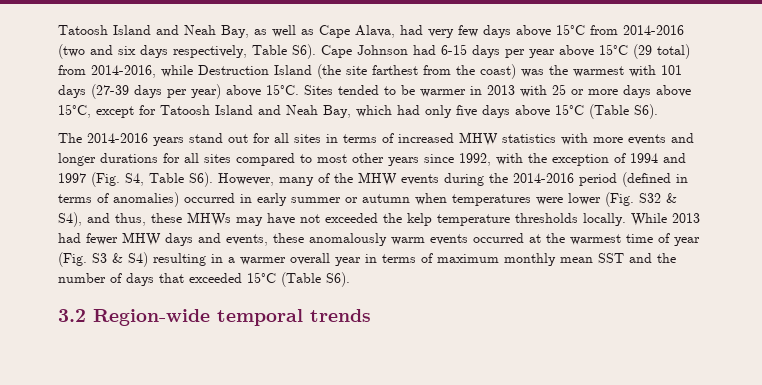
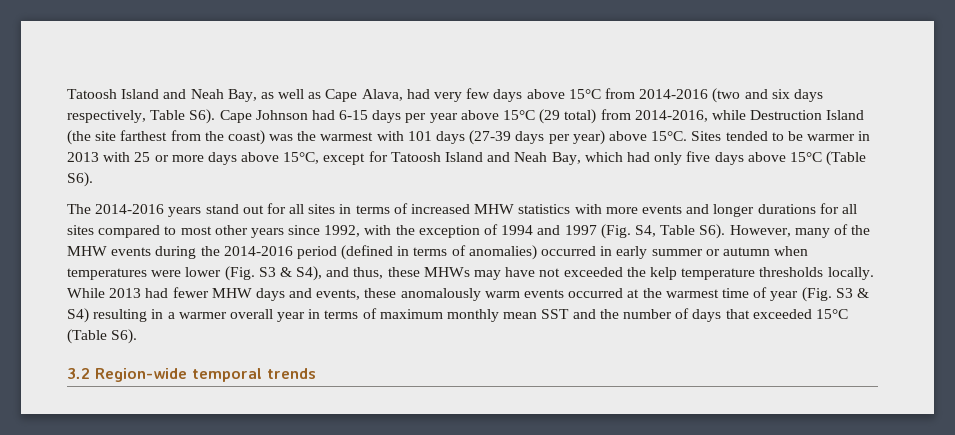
[639,193,661,203] S32 -> [258,267,276,277] S3

